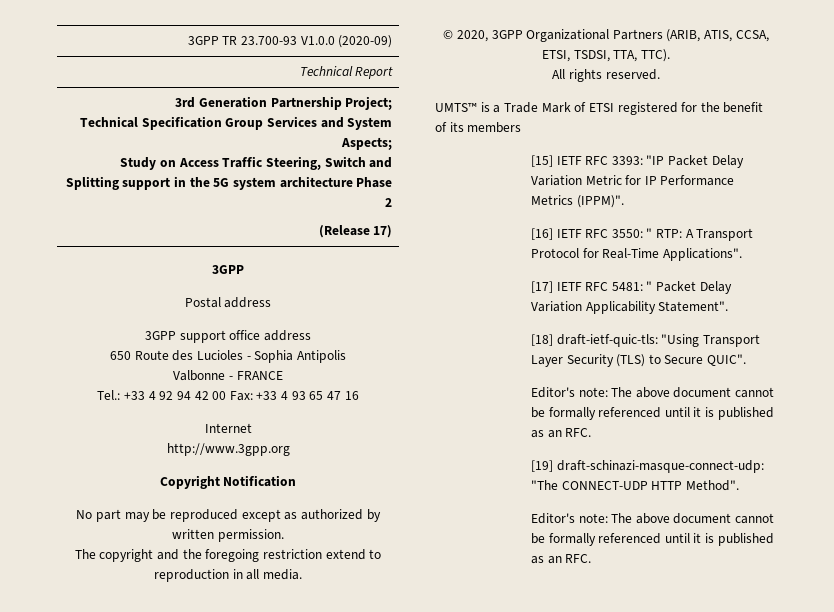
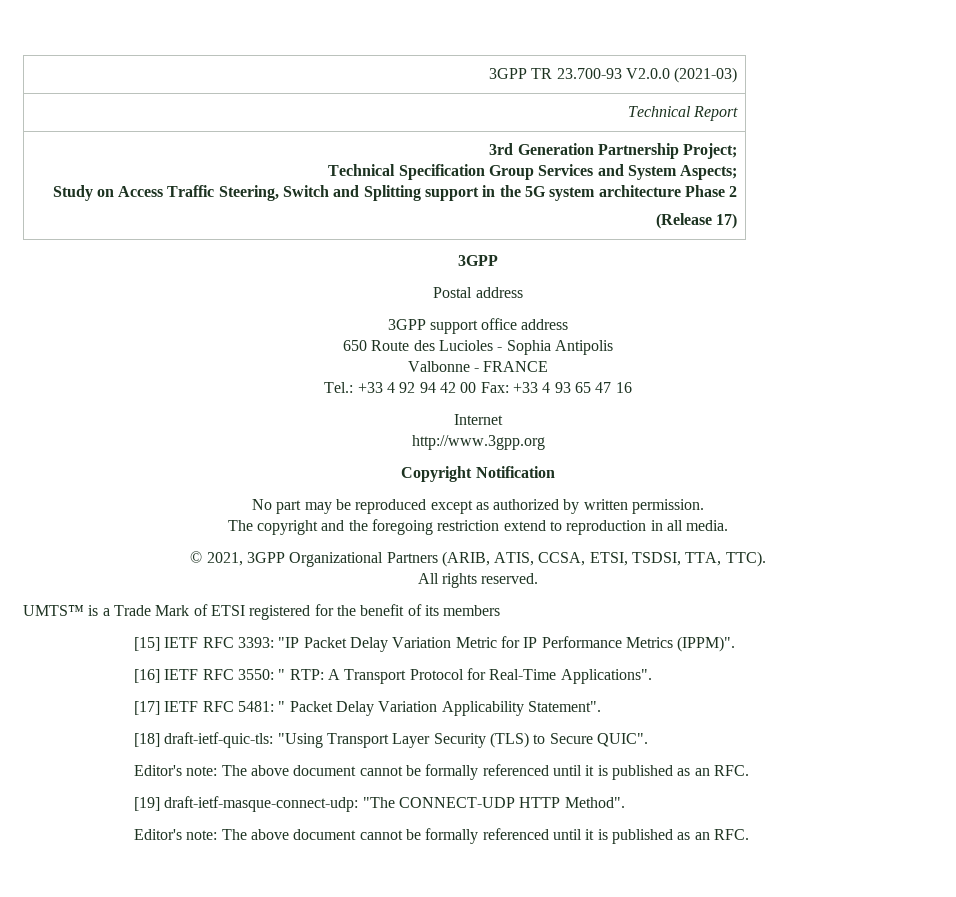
[300,35,393,48] V1.0.0 (2020-09) -> [625,67,738,83] V2.0.0 (2021-03)
[456,30,488,42] 2020, -> [206,552,243,566] 2021,
[556,460,764,473] draft-schinazi-masque-connect-udp: -> [164,796,359,812] draft-ietf-masque-connect-udp:

